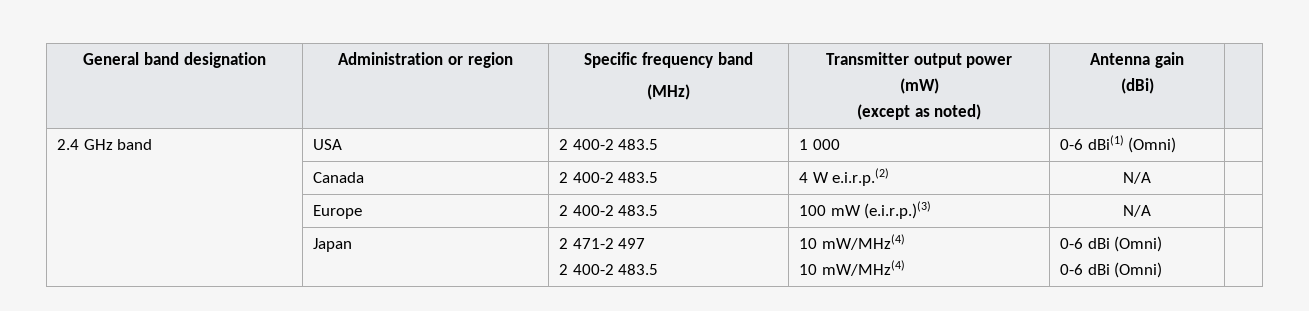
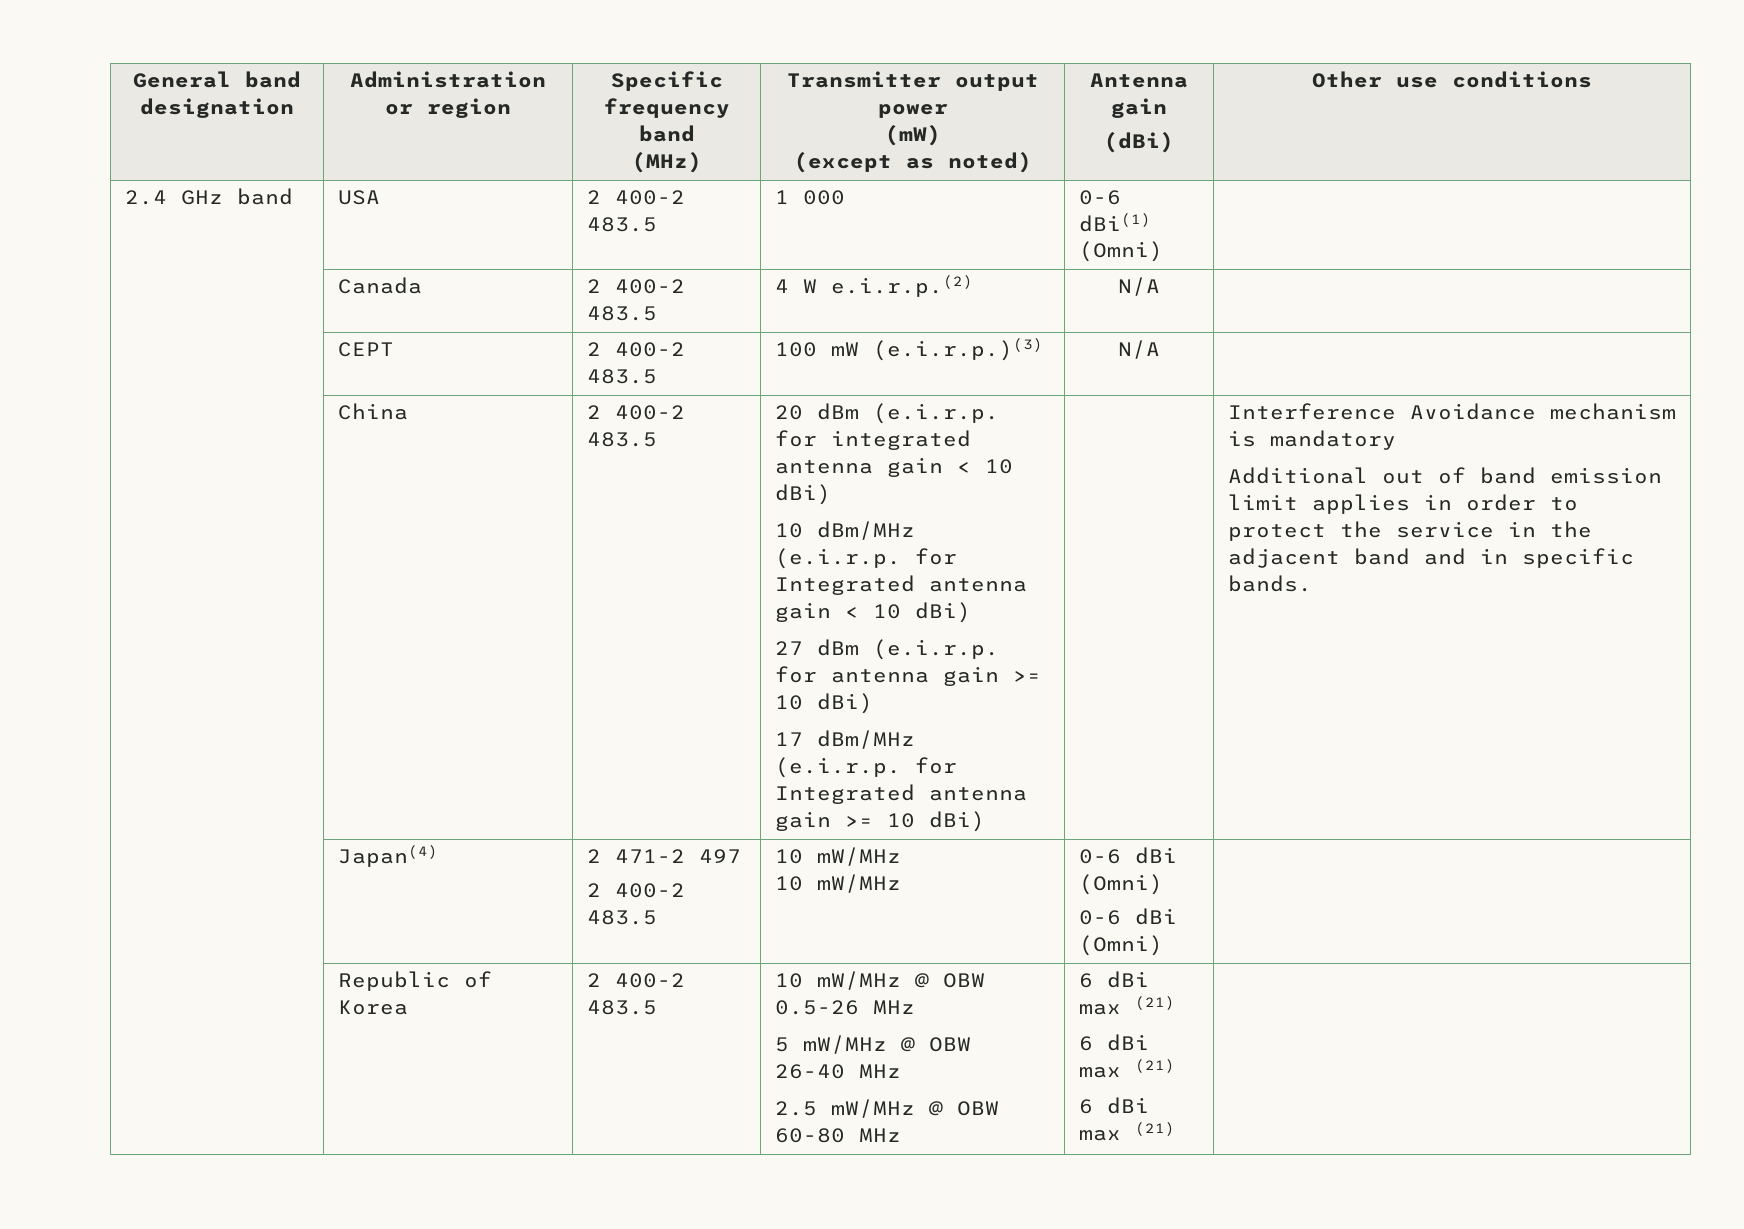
(1154, 86) none -> [1312,71,1592,88] Other use conditions
[312,205,362,219] Europe -> [337,342,394,357] CEPT
[312,238,352,252] Japan -> [337,403,408,420] [586,405,685,420] [586,432,657,447] [774,403,999,424] [774,430,971,450] [774,457,1013,477] [774,484,831,505] [774,521,915,540] [774,548,957,569] [774,575,1027,595] [774,602,971,623] [774,639,999,660] [774,666,1041,686] [774,693,873,714] [774,730,915,749] [774,757,957,778] [774,784,1027,804] [774,811,985,832] [1227,403,1676,420] [1227,430,1396,450] [1227,467,1662,484] [1227,494,1578,514] [1227,521,1592,541] [1227,548,1634,568] [1227,575,1312,592] [337,845,438,867] China | 2 400-2 483.5 | 20 dBm (e.i.r.p. for integrated antenna gain < 10 dBi) // 10 dBm/MHz (e.i.r.p. for Integrated antenna gain < 10 dBi) // 27 dBm (e.i.r.p. for antenna gain >= 10 dBi) // 17 dBm/MHz (e.i.r.p. for Integrated antenna gain >= 10 dBi) | | Interference Avoidance mechanism is mandatory // Additional out of band emission limit applies in order to protect the service in the adjacent band and in specific bands. // | Japan(4)
[821,234,905,250] [798,260,905,276] mW/MHz(4) // 10 mW/MHz(4) -> [816,847,901,866] [774,874,901,893] mW/MHz // 10 mW/MHz
(1163, 270) none -> [337,971,492,991] [337,1000,408,1015] [586,973,685,988] [586,1000,657,1015] [774,971,985,990] [774,1000,915,1015] [774,1035,971,1054] [774,1064,901,1079] [774,1099,999,1118] [774,1128,901,1143] [1078,971,1149,988] [1078,996,1175,1015] [1078,1034,1149,1051] [1078,1059,1175,1078] [1078,1097,1149,1114] [1078,1122,1175,1141] // | Republic of Korea | 2 400-2 483.5 | 10 mW/MHz @ OBW 0.5-26 MHz // 5 mW/MHz @ OBW 26-40 MHz // 2.5 mW/MHz @ OBW 60-80 MHz | 6 dBi max (21) // 6 dBi max (21) // 6 dBi max (21) |

